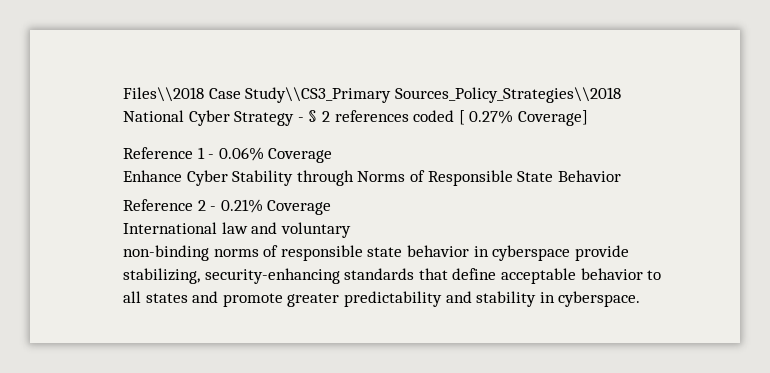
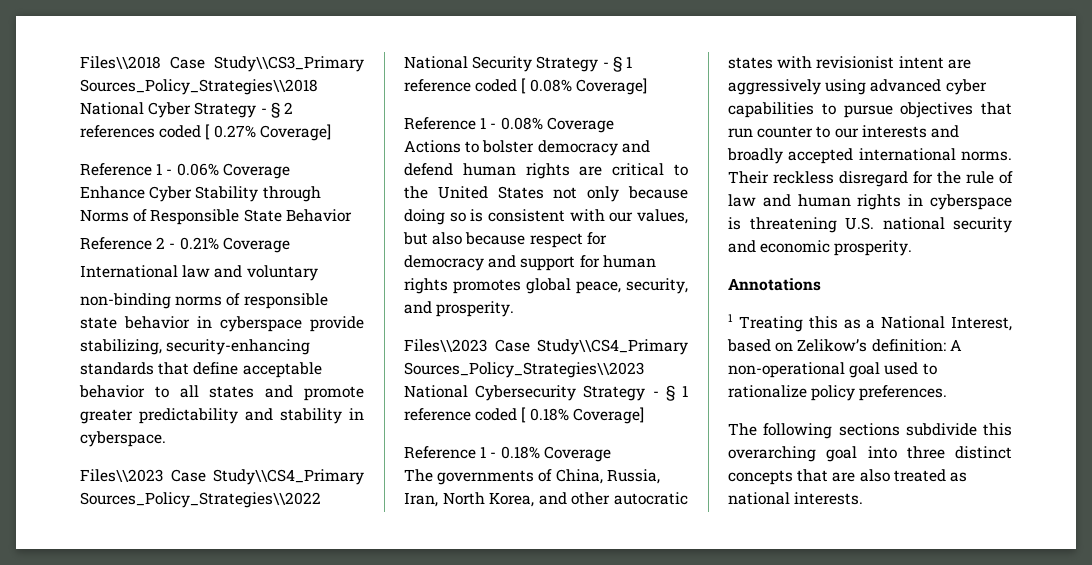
(641, 299) none -> [80,469,364,485] [80,492,321,508] [404,56,632,72] [404,78,647,95] [404,117,614,133] [404,140,650,156] [404,163,688,179] [404,186,688,202] [404,209,688,225] [403,232,607,248] [404,255,656,271] [404,278,688,294] [404,301,515,317] [404,339,688,355] [404,362,644,378] [404,385,688,401] [404,407,644,424] [404,446,611,462] [404,469,660,485] [404,492,688,507] [728,56,971,69] [728,79,987,95] [728,102,1012,118] [728,125,959,138] [727,148,1012,164] [728,171,1013,187] [728,194,1012,210] [728,217,1012,233] [728,240,913,256] [728,278,821,291] [728,314,1012,332] [727,339,962,352] [728,362,937,378] [728,385,948,401] [728,423,1012,439] [728,446,1012,462] [728,469,967,485] [728,492,864,505] // Files\\2023 Case Study\\CS4_Primary Sources_Policy_Strategies\\2022 National Security Strategy - § 1 reference coded [ 0.08% Coverage] // Reference 1 - 0.08% Coverage // Actions to bolster democracy and defend human rights are critical to the United States not only because doing so is consistent with our values, but also because respect for democracy and support for human rights promotes global peace, security, and prosperity. // Files\\2023 Case Study\\CS4_Primary Sources_Policy_Strategies\\2023 National Cybersecurity Strategy - § 1 reference coded [ 0.18% Coverage] // Reference 1 - 0.18% Coverage // The governments of China, Russia, Iran, North Korea, and other autocratic states with revisionist intent are aggressively using advanced cyber capabilities to pursue objectives that run counter to our interests and broadly accepted international norms. Their reckless disregard for the rule of law and human rights in cyberspace is threatening U.S. national security and economic prosperity. // Annotations // 1 Treating this as a National Interest, based on Zelikow’s definition: A non-operational goal used to rationalize policy preferences. // The following sections subdivide this overarching goal into three distinct concepts that are also treated as national interests.

